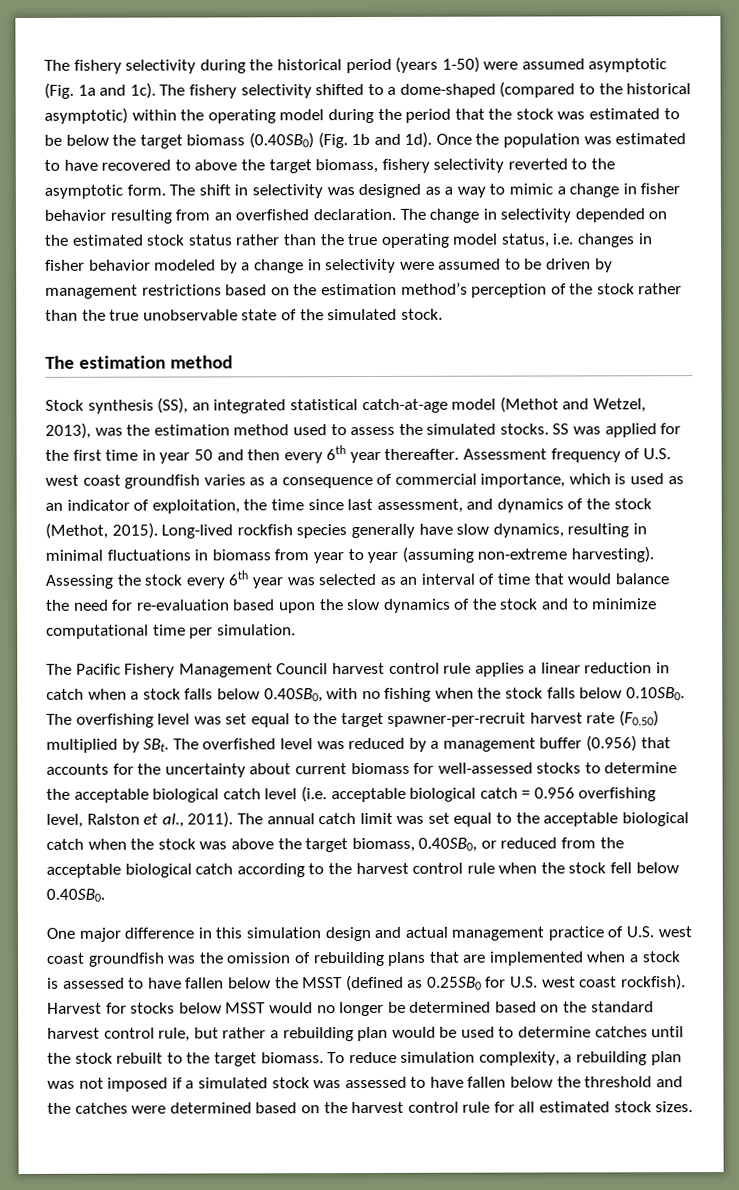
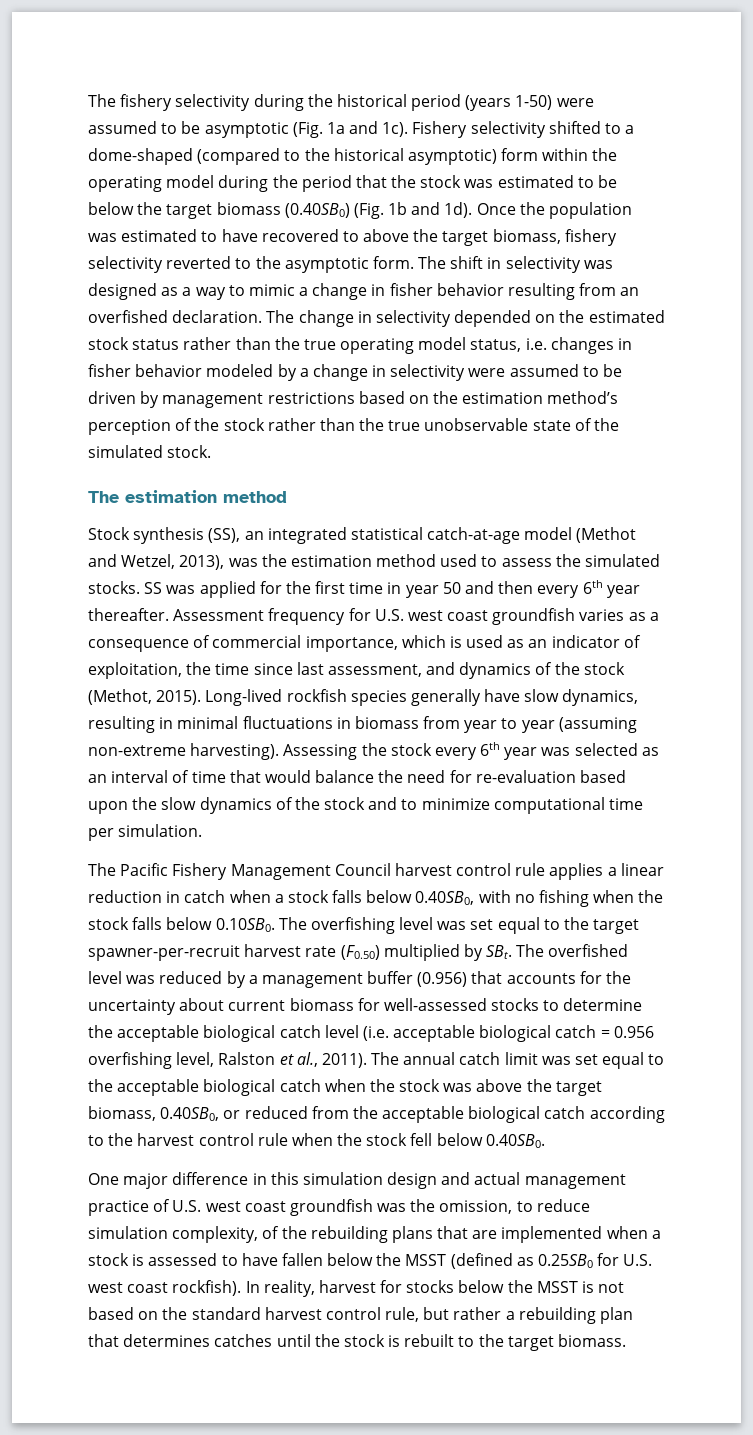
(585, 64) none -> [161,121,201,134] to be
[159,84,237,99] The fishery -> [412,121,468,138] Fishery
(128, 115) none -> [501,148,539,161] form
[624,448,641,460] of -> [348,608,371,621] for
[226,952,311,964] omission of -> [439,1199,590,1214] [88,1226,307,1243] omission, to reduce simulation complexity, of the
[47,1001,492,1017] Harvest for stocks below MSST would no longer be determined -> [245,1280,625,1297] In reality, harvest for stocks below the MSST is not
[391,1026,592,1038] would be used to determine -> [88,1334,211,1347] that determines
(113, 1058) none -> [388,1335,401,1347] is
[327,1051,682,1066] [47,1076,683,1092] [47,1101,694,1114] To reduce simulation complexity, a rebuilding plan was not imposed if a simulated stock was assessed to have fallen below the threshold and the catches were determined based on the harvest control rule for all estimated stock sizes. -> (627, 1340) none

